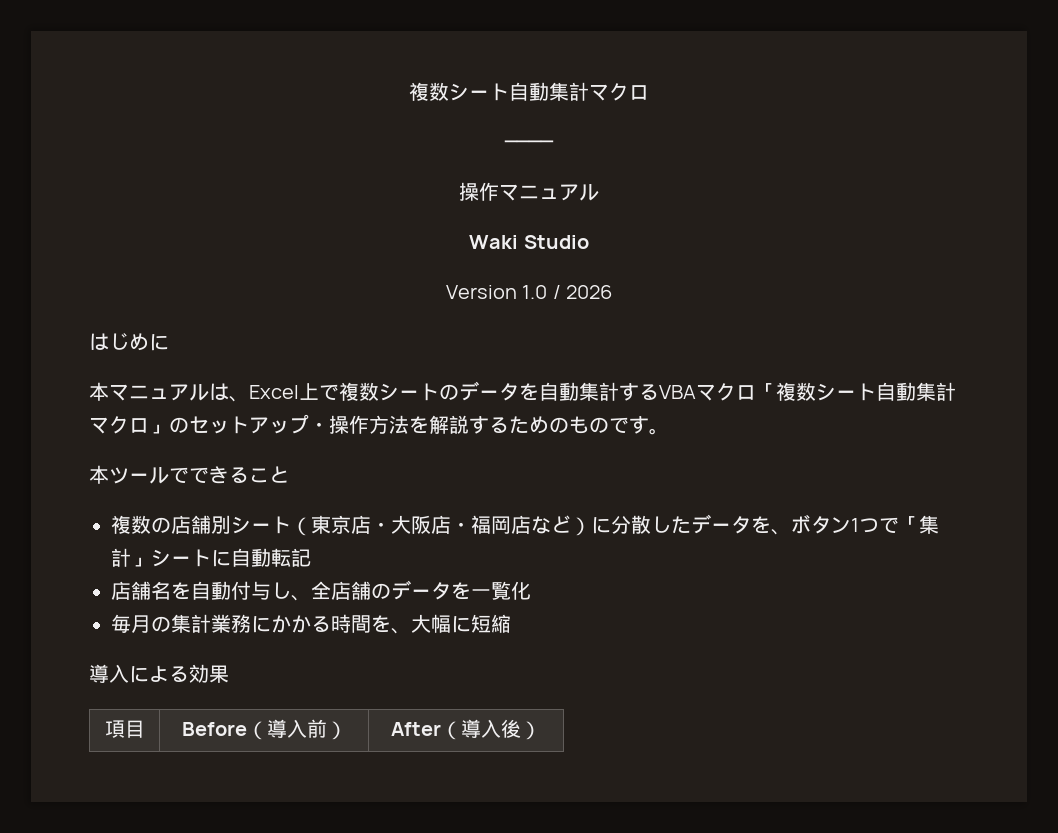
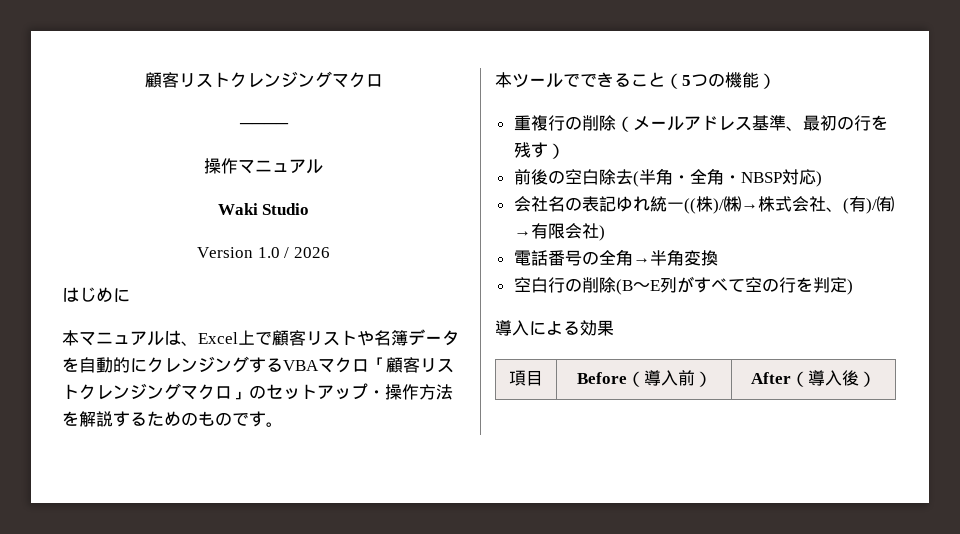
[409,82,589,101] 複数シート自動集計 -> [144,71,332,88] 顧客リストクレンジング
[339,381,956,401] 複数シートのデータを自動集計するVBAマクロ「複数シート自動集計 -> [272,329,459,346] [62,356,454,373] [62,383,181,400] 顧客リストや名簿データを自動的にクレンジングするVBAマクロ「顧客リストクレンジング
[111,514,939,536] [111,548,311,567] [111,580,531,601] [111,614,511,634] // 複数の店舗別シート（東京店・大阪店・福岡店など）に分散したデータを、ボタン1つで「集計」シートに自動転記 // 店舗名を自動付与し、全店舗のデータを一覧化 // 毎月の集計業務にかかる時間を、大幅に短縮 -> [665,72,776,89] [513,115,888,132] [513,142,565,159] [513,168,822,187] [513,196,894,214] [513,223,605,241] [513,249,718,266] [513,276,853,295] （5つの機能） // 重複行の削除（メールアドレス基準、最初の行を残す） // 前後の空白除去(半角・全角・NBSP対応) // 会社名の表記ゆれ統一((株)/㈱→株式会社、(有)/㈲→有限会社) // 電話番号の全角→半角変換 // 空白行の削除(B〜E列がすべて空の行を判定)

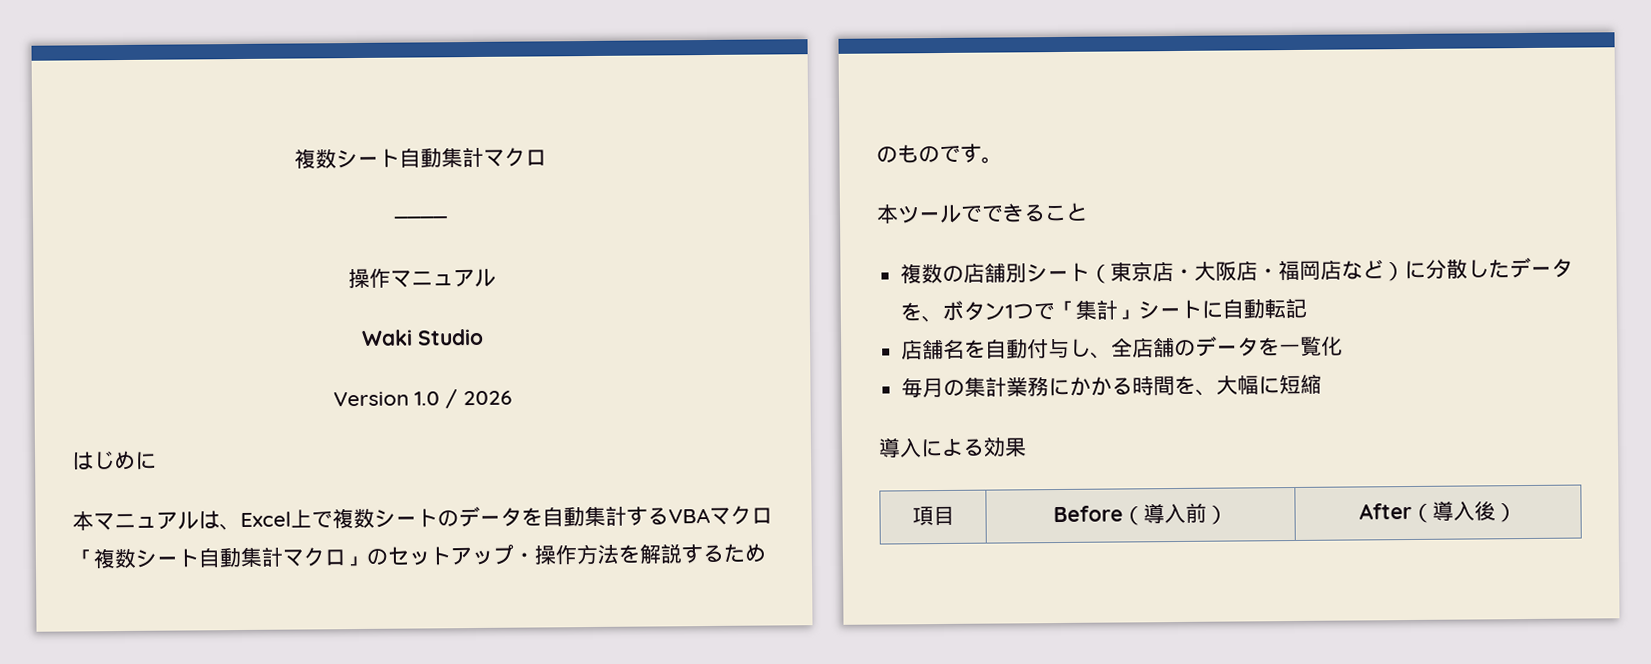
[144,71,332,88] 顧客リストクレンジング -> [294,146,484,169] 複数シート自動集計
[272,329,459,346] [62,356,454,373] [62,383,181,400] 顧客リストや名簿データを自動的にクレンジングするVBAマクロ「顧客リストクレンジング -> [332,505,773,529] [72,546,283,569] 複数シートのデータを自動集計するVBAマクロ「複数シート自動集計
[665,72,776,89] [513,115,888,132] [513,142,565,159] [513,168,822,187] [513,196,894,214] [513,223,605,241] [513,249,718,266] [513,276,853,295] （5つの機能） // 重複行の削除（メールアドレス基準、最初の行を残す） // 前後の空白除去(半角・全角・NBSP対応) // 会社名の表記ゆれ統一((株)/㈱→株式会社、(有)/㈲→有限会社) // 電話番号の全角→半角変換 // 空白行の削除(B〜E列がすべて空の行を判定) -> [900,256,1574,284] [900,298,1308,323] [901,335,1344,361] [901,373,1323,399] // 複数の店舗別シート（東京店・大阪店・福岡店など）に分散したデータを、ボタン1つで「集計」シートに自動転記 // 店舗名を自動付与し、全店舗のデータを一覧化 // 毎月の集計業務にかかる時間を、大幅に短縮

